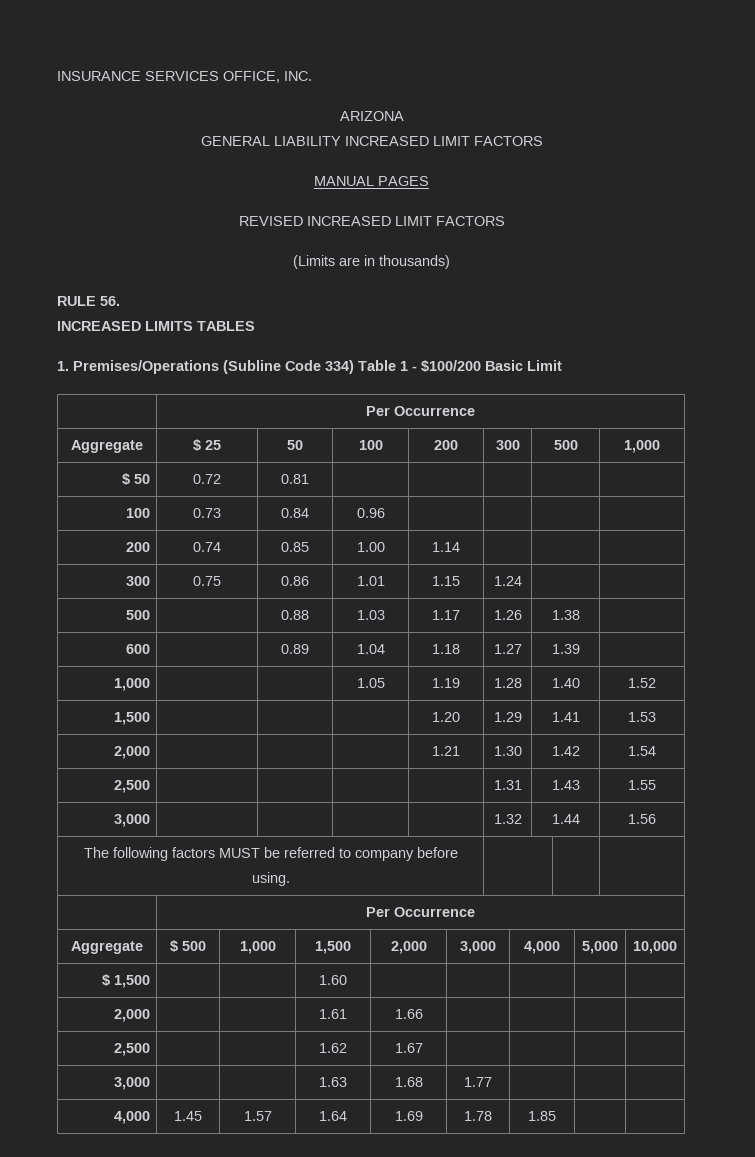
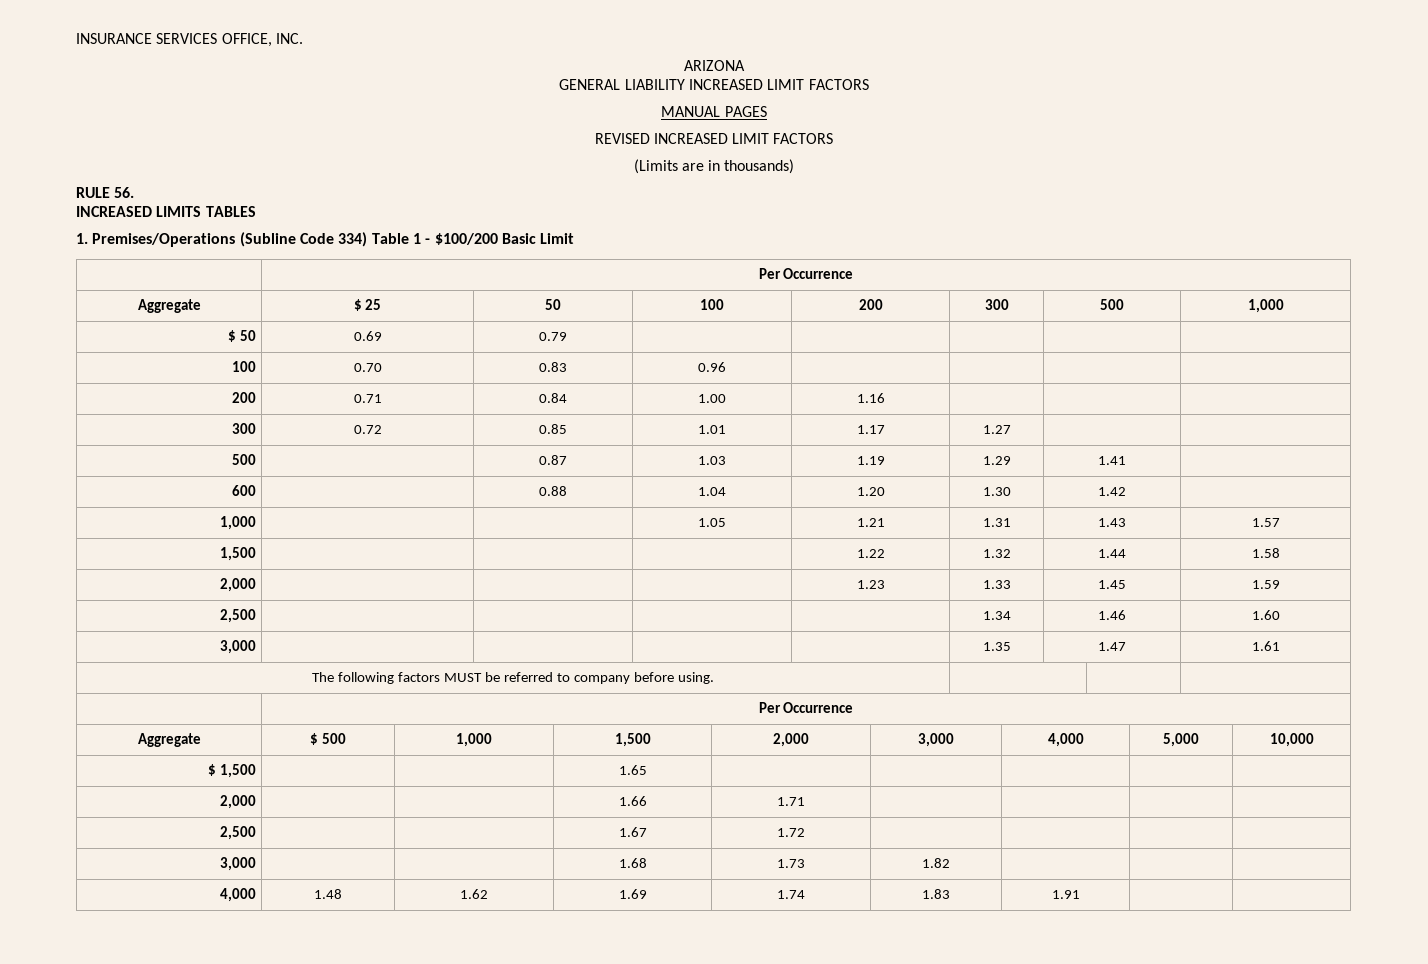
[193,474,221,484] [281,474,309,484] [125,508,150,518] [193,508,221,518] [281,508,309,518] 0.72 | 0.81 | | | | | // 100 | 0.73 | 0.84 -> [353,331,382,341] [539,332,567,341] [231,361,256,372] [353,363,382,372] [539,362,567,372] 0.69 | 0.79 | | | | | // 100 | 0.70 | 0.83
[193,542,221,552] [281,542,309,552] 0.74 | 0.85 -> [353,394,382,403] [539,393,567,403] 0.71 | 0.84
[432,542,460,552] [125,576,150,586] [193,576,221,586] [281,576,309,586] 1.14 | | | // 300 | 0.75 | 0.86 -> [856,393,885,403] [231,423,256,434] [353,425,382,434] [539,424,567,434] 1.16 | | | // 300 | 0.72 | 0.85
[432,576,460,586] [493,576,522,586] 1.15 | 1.24 -> [856,425,885,434] [982,425,1011,434] 1.17 | 1.27
[281,610,309,620] 0.88 -> [539,455,567,465] 0.87
[432,610,460,620] [493,610,522,620] [551,610,580,620] 1.17 | 1.26 | 1.38 -> [856,456,885,465] [982,456,1011,465] [1098,456,1126,465] 1.19 | 1.29 | 1.41
[281,644,309,654] 0.89 -> [539,486,567,496] 0.88
[432,644,460,654] [493,644,522,654] [551,644,580,654] 1.18 | 1.27 | 1.39 -> [856,487,885,496] [982,487,1011,496] [1098,487,1126,496] 1.20 | 1.30 | 1.42
[432,678,460,688] [493,678,522,688] [551,678,580,688] [628,678,656,688] [113,712,150,725] [432,712,460,722] [493,712,522,722] [551,712,580,722] [628,712,656,722] [113,746,150,759] [432,746,460,756] [493,746,522,756] [551,746,580,756] [628,746,656,756] [113,780,150,793] [493,780,522,790] [551,780,580,790] [628,780,656,790] [113,814,150,827] [493,814,522,824] [551,814,580,824] [628,814,656,824] 1.19 | 1.28 | 1.40 | 1.52 // 1,500 | | | | 1.20 | 1.29 | 1.41 | 1.53 // 2,000 | | | | 1.21 | 1.30 | 1.42 | 1.54 // 2,500 | | | | | 1.31 | 1.43 | 1.55 // 3,000 | | | | | 1.32 | 1.44 | 1.56 -> [856,518,885,527] [982,518,1011,527] [1098,518,1126,527] [1251,518,1280,527] [219,547,256,561] [856,549,885,558] [982,549,1011,558] [1098,549,1126,558] [1251,548,1280,558] [219,578,256,592] [856,580,885,589] [982,580,1011,589] [1098,580,1126,589] [1251,580,1280,589] [219,609,256,623] [982,611,1011,620] [1098,610,1126,620] [1251,610,1280,620] [219,640,256,654] [982,642,1011,651] [1098,642,1126,651] [1251,641,1280,651] 1.21 | 1.31 | 1.43 | 1.57 // 1,500 | | | | 1.22 | 1.32 | 1.44 | 1.58 // 2,000 | | | | 1.23 | 1.33 | 1.45 | 1.59 // 2,500 | | | | | 1.34 | 1.46 | 1.60 // 3,000 | | | | | 1.35 | 1.47 | 1.61
[319,975,347,985] [113,1009,150,1022] [319,1009,347,1019] [394,1009,423,1019] [113,1043,150,1056] [319,1043,347,1053] [394,1043,423,1053] [113,1077,150,1090] [319,1077,347,1087] 1.60 | | | | | // 2,000 | | | 1.61 | 1.66 | | | | // 2,500 | | | 1.62 | 1.67 | | | | // 3,000 | | | 1.63 -> [618,765,647,775] [219,795,256,809] [618,796,647,806] [777,797,805,806] [219,826,256,840] [618,827,647,837] [777,828,805,837] [219,857,256,871] 1.65 | | | | | // 2,000 | | | 1.66 | 1.71 | | | | // 2,500 | | | 1.67 | 1.72 | | | | // 3,000 | |
[464,1077,492,1087] [113,1111,150,1124] [174,1111,202,1121] [243,1111,272,1121] [319,1111,347,1121] [394,1111,423,1121] [464,1111,492,1121] [528,1111,556,1121] 1.77 | | | // 4,000 | 1.45 | 1.57 | 1.64 | 1.69 | 1.78 | 1.85 -> [777,859,805,868] [922,858,950,868] [219,888,256,902] [314,889,342,899] [459,889,488,899] [618,889,647,899] [777,890,805,899] [922,889,950,899] [1051,890,1080,899] 1.73 | 1.82 | | | // 4,000 | 1.48 | 1.62 | 1.69 | 1.74 | 1.83 | 1.91

